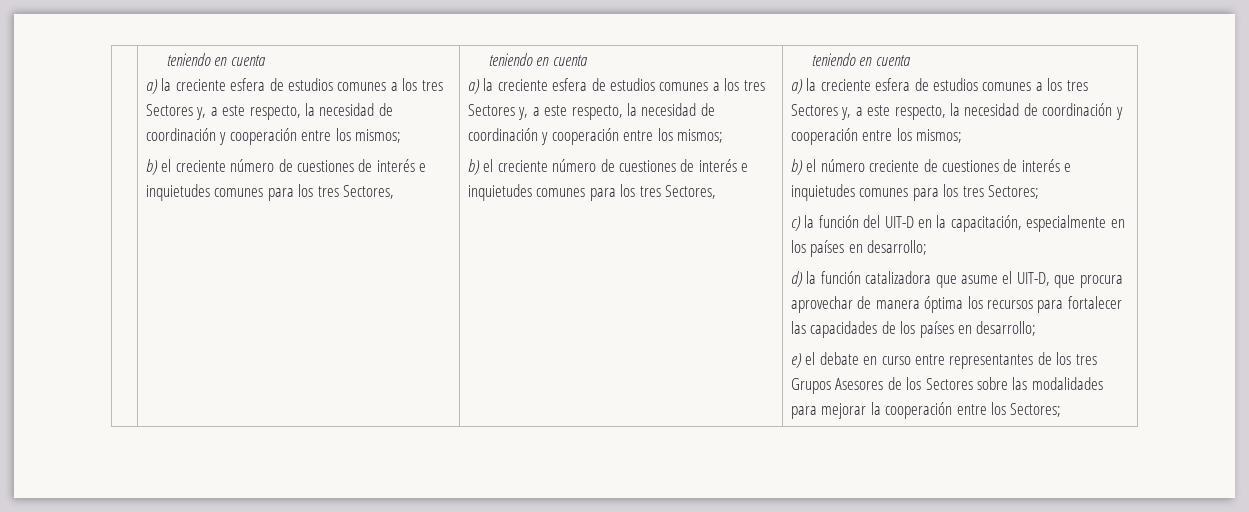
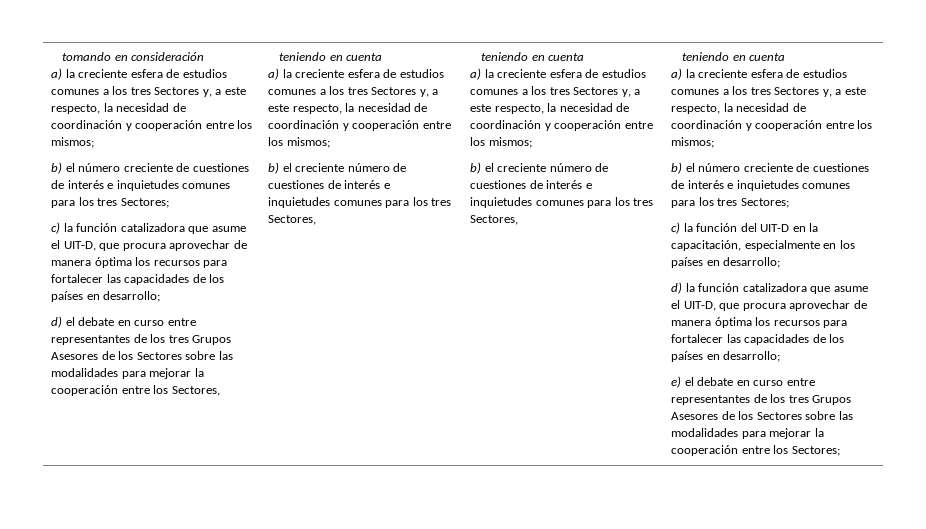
(166, 59) none -> [62,52,205,61] [51,68,227,80] [51,86,246,97] [51,103,186,114] [51,120,253,131] [51,137,95,148] [51,162,249,174] [51,180,231,191] [51,197,169,208] [51,222,246,234] [51,240,247,251] [51,257,228,268] [51,274,225,285] [51,291,161,302] [51,316,196,328] [51,334,232,345] [51,351,233,360] [51,368,204,379] [51,385,220,396] tomando en consideración // a) la creciente esfera de estudios comunes a los tres Sectores y, a este respecto, la necesidad de coordinación y cooperación entre los mismos; // b) el número creciente de cuestiones de interés e inquietudes comunes para los tres Sectores; // c) la función catalizadora que asume el UIT-D, que procura aprovechar de manera óptima los recursos para fortalecer las capacidades de los países en desarrollo; // d) el debate en curso entre representantes de los tres Grupos Asesores de los Sectores sobre las modalidades para mejorar la cooperación entre los Sectores,

